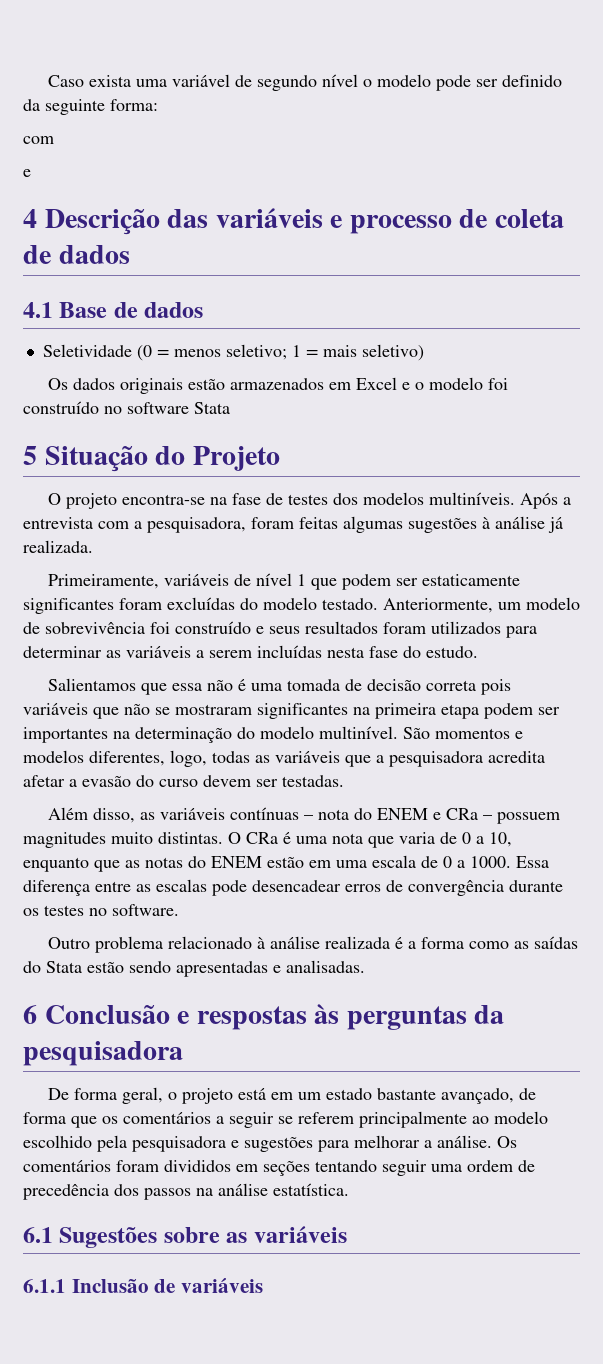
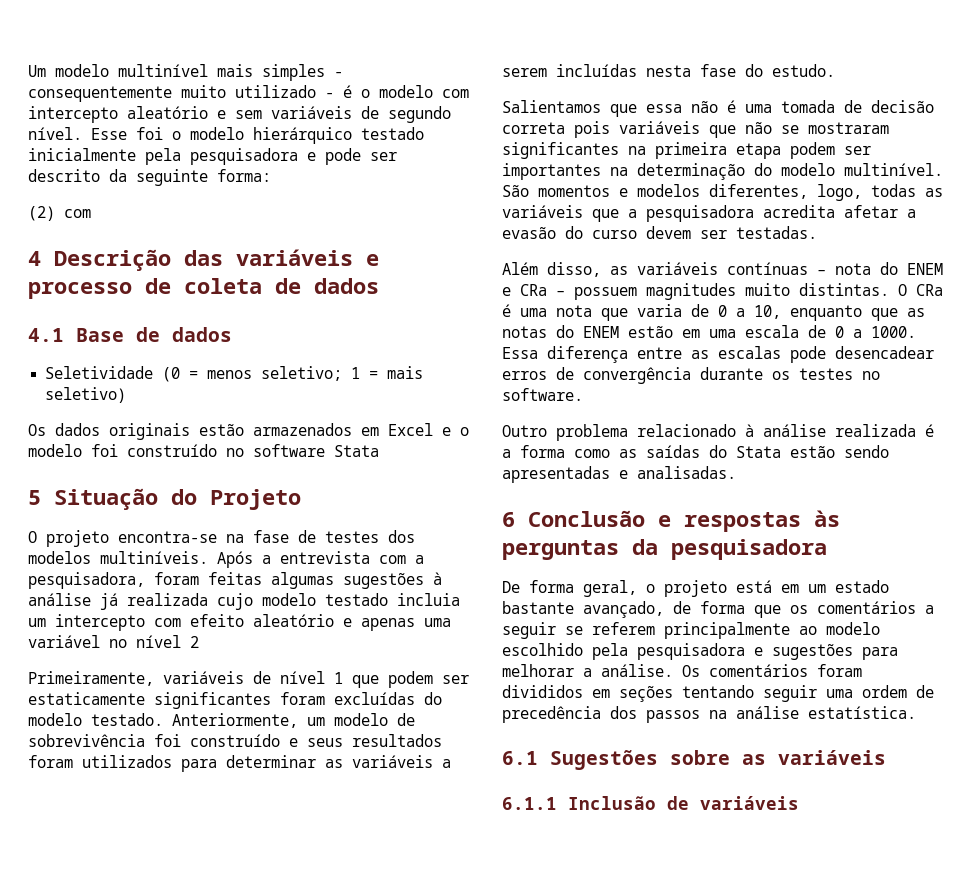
[48,74,432,91] Caso exista uma variável de segundo nível o modelo -> [28,64,343,81] [28,85,469,102] [28,106,451,123] [28,127,424,144] [28,148,316,165] Um modelo multinível mais simples - consequentemente muito utilizado - é o modelo com intercepto aleatório e sem variáveis de segundo nível. Esse foi o modelo hierárquico testado inicialmente pela pesquisadora e
[502,75,563,87] definido -> [28,169,100,182] descrito
[23,136,54,144] [23,169,31,177] com // e -> [28,206,91,221] (2) com
[23,540,93,553] realizada. -> [127,593,460,610] [28,614,451,631] [28,635,199,648] realizada cujo modelo testado incluia um intercepto com efeito aleatório e apenas uma variável no nível 2

